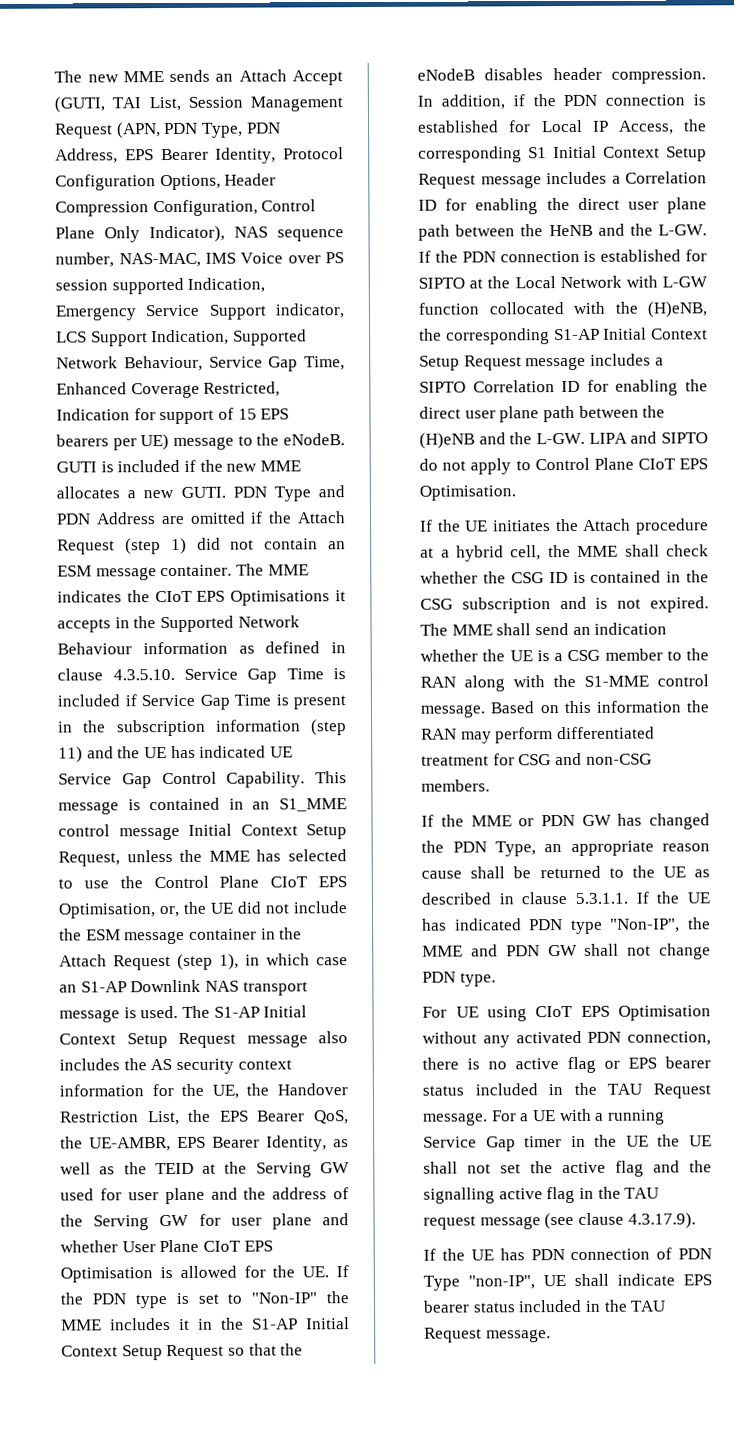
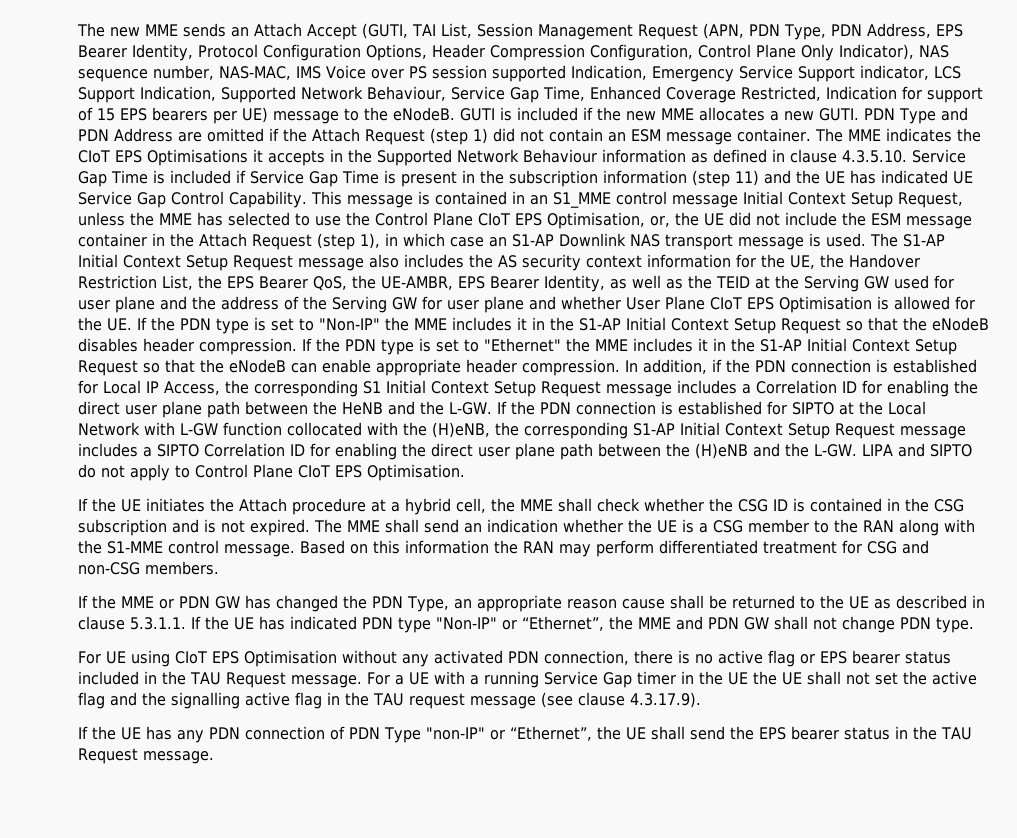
(706, 76) none -> [302,338,958,355] [78,359,621,376] If the PDN type is set to "Ethernet" the MME includes it in the S1-AP Initial Context Setup Request so that the eNodeB can enable appropriate header compression.
[610,918,681,933] "Non-IP", -> [436,616,605,631] "Non-IP" or “Ethernet”,
(525, 1254) none -> [177,730,205,743] any
[468,1273,712,1290] [423,1299,583,1313] "non-IP", UE shall indicate EPS bearer status included -> [426,726,891,741] "non-IP" or “Ethernet”, the UE shall send the EPS bearer status

